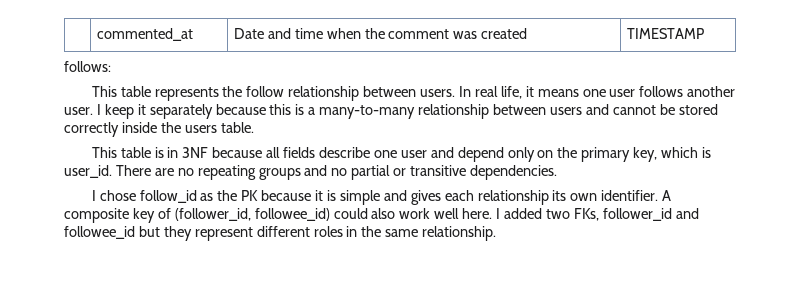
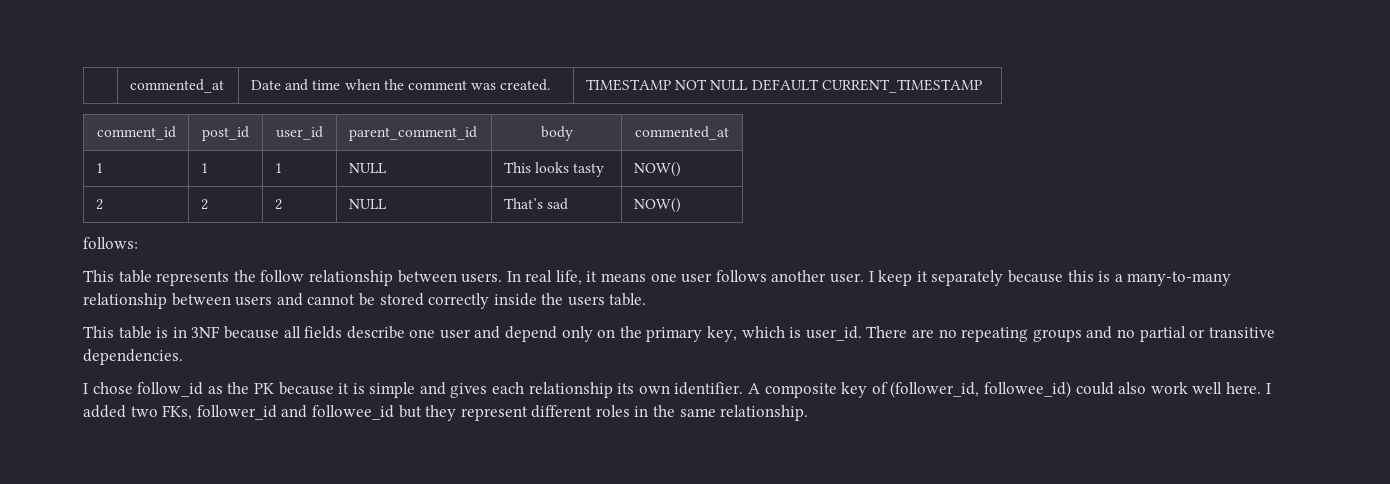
[481,28,528,39] created -> [500,79,551,91] created.
(704, 33) none -> [675,79,982,93] [96,126,176,140] [202,126,249,141] [276,126,323,140] [348,126,477,141] [540,126,573,141] [635,126,729,140] [95,163,103,173] [200,163,208,173] [274,163,282,173] [348,163,386,173] [503,162,605,177] [633,162,681,177] [95,199,103,210] [200,199,208,210] [274,199,282,210] [348,199,386,209] [503,198,569,210] [633,198,681,213] NOT NULL DEFAULT CURRENT_TIMESTAMP // comment_id | post_id | user_id | parent_comment_id | body | commented_at // 1 | 1 | 1 | NULL | This looks tasty | NOW() // 2 | 2 | 2 | NULL | That’s sad | NOW()

